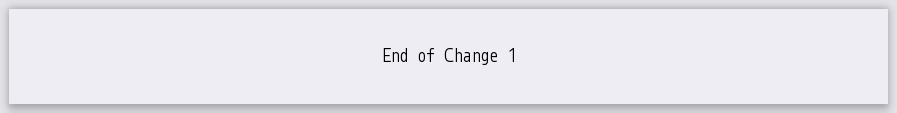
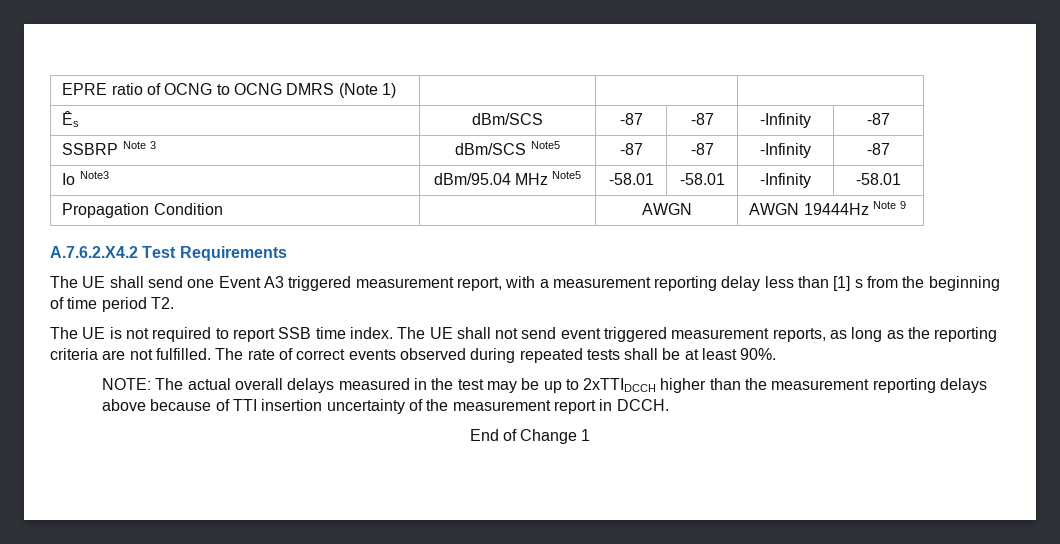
(381, 55) none -> [62,83,396,98] [62,111,80,127] [472,113,543,125] [619,113,643,125] [690,113,714,125] [760,113,811,128] [867,113,890,125] [62,141,157,155] [455,141,560,155] [619,143,643,155] [690,143,714,155] [760,143,811,158] [867,143,890,155] [62,171,109,185] [433,171,582,185] [608,173,654,185] [679,173,725,185] [760,173,811,188] [856,173,901,185] [62,203,223,218] [641,203,692,215] [749,201,907,215] [50,246,287,261] [50,276,1000,291] [50,297,174,312] [50,327,998,342] [50,348,777,363] [101,378,988,393] [101,399,669,414] EPRE ratio of OCNG to OCNG DMRS (Note 1) | | | // Ês | dBm/SCS | -87 | -87 | -Infinity | -87 // SSBRP Note 3 | dBm/SCS Note5 | -87 | -87 | -Infinity | -87 // Io Note3 | dBm/95.04 MHz Note5 | -58.01 | -58.01 | -Infinity | -58.01 // Propagation Condition | | AWGN | AWGN 19444Hz Note 9 // A.7.6.2.X4.2 Test Requirements // The UE shall send one Event A3 triggered measurement report, with a measurement reporting delay less than [1] s from the beginning of time period T2. // The UE is not required to report SSB time index. The UE shall not send event triggered measurement reports, as long as the reporting criteria are not fulfilled. The rate of correct events observed during repeated tests shall be at least 90%. // NOTE: The actual overall delays measured in the test may be up to 2xTTIDCCH higher than the measurement reporting delays above because of TTI insertion uncertainty of the measurement report in DCCH. //

